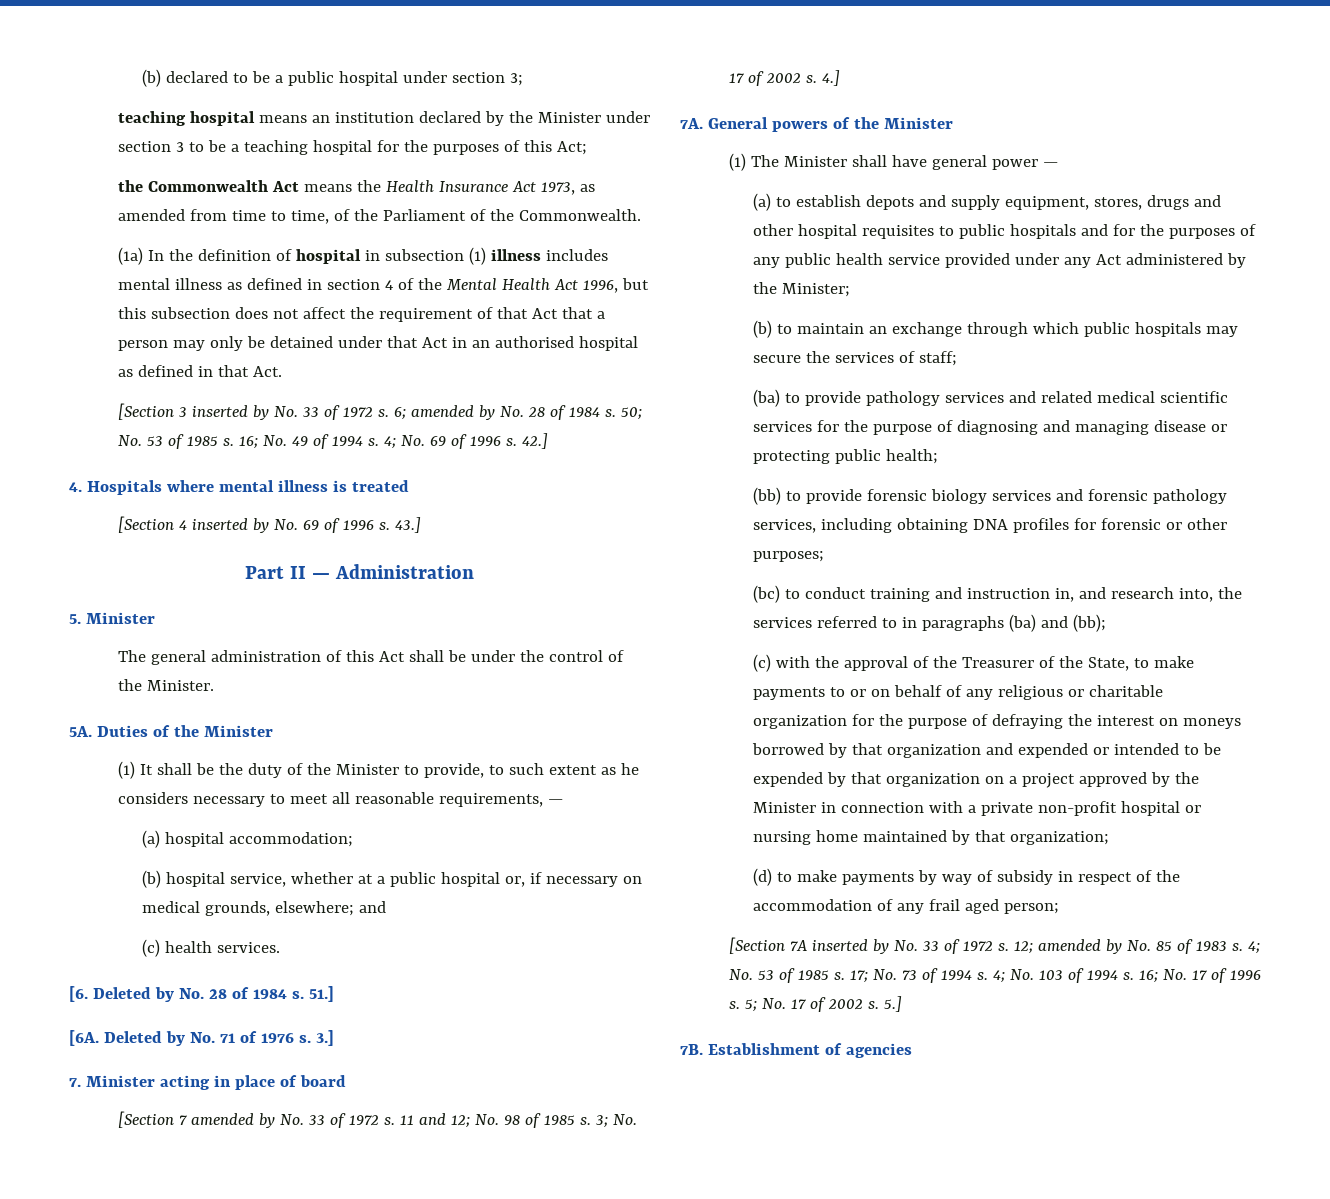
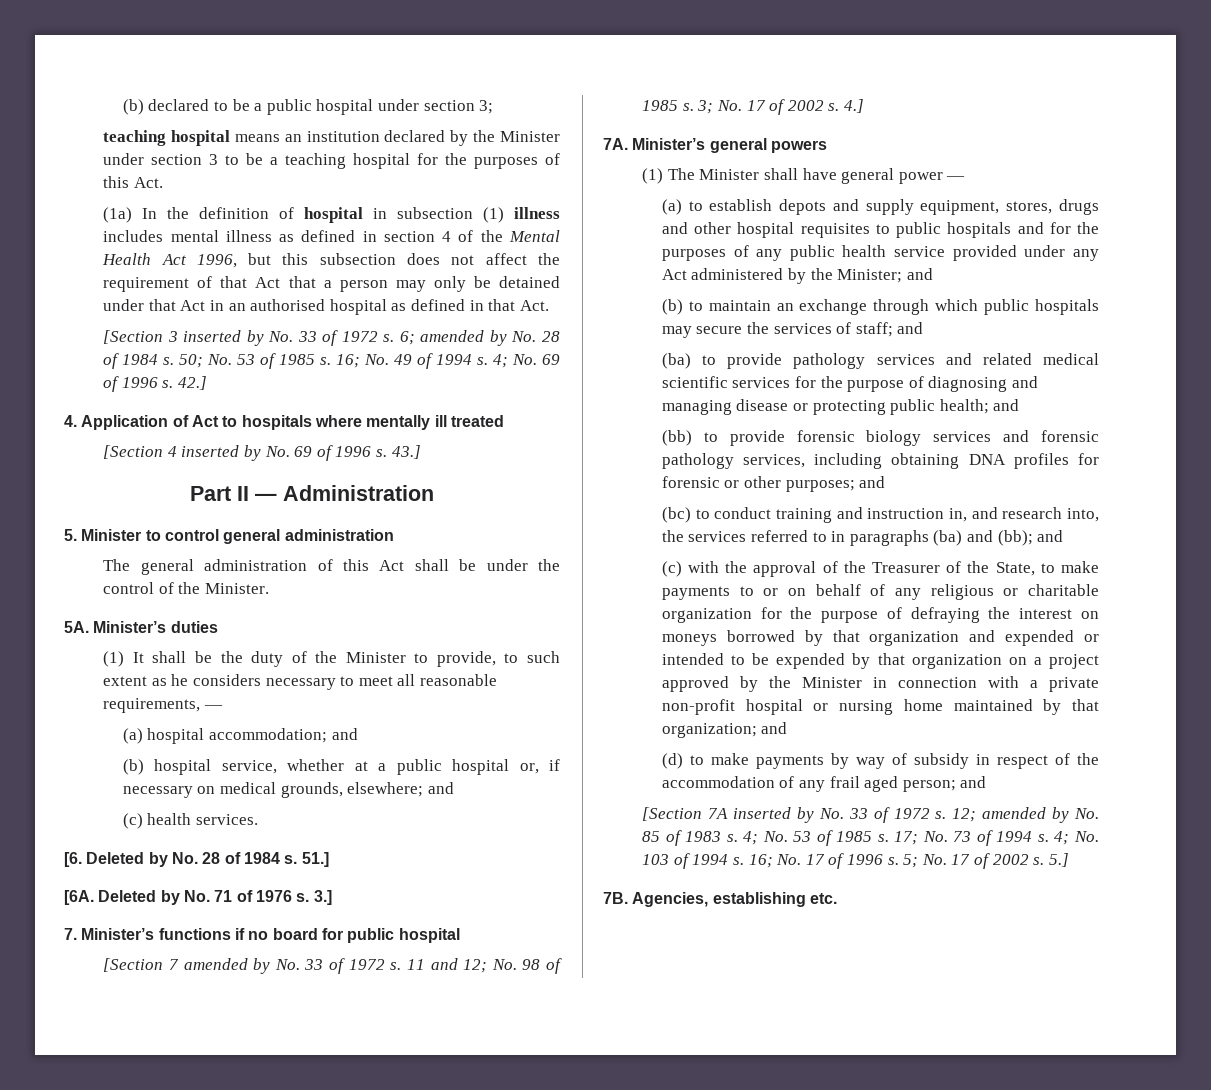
[556,141,587,155] [117,180,595,195] [117,209,641,224] Act; // the Commonwealth Act means the Health Insurance Act 1973, as amended from time to time, of the Parliament of the Commonwealth. -> [133,177,163,188] Act.
[86,480,347,495] Hospitals where mental illness is -> [81,415,447,430] Application of Act to hospitals where mentally ill
(155, 618) none -> [145,529,394,544] to control general administration
[96,725,273,737] Duties of the Minister -> [93,621,218,633] Minister’s duties
(354, 839) none -> [331,728,358,740] and
[85,1075,346,1090] Minister acting in place of board -> [81,928,460,943] Minister’s functions if no board for public hospital
[707,117,768,129] General -> [632,138,767,153] Minister’s general
[832,117,953,129] of the Minister -> (827, 146) none
(851, 290) none -> [906,268,933,280] and
(958, 358) none -> [897,322,924,334] and
(939, 456) none -> [993,399,1020,411] and
(825, 556) none -> [859,476,886,488] and
(1107, 623) none -> [1037,530,1064,542] and
(1110, 838) none -> [761,722,788,734] and
(1060, 908) none -> [960,776,987,788] and
[707,1043,912,1058] Establishment of agencies -> [632,892,837,907] Agencies, establishing etc.

